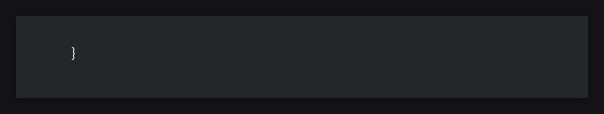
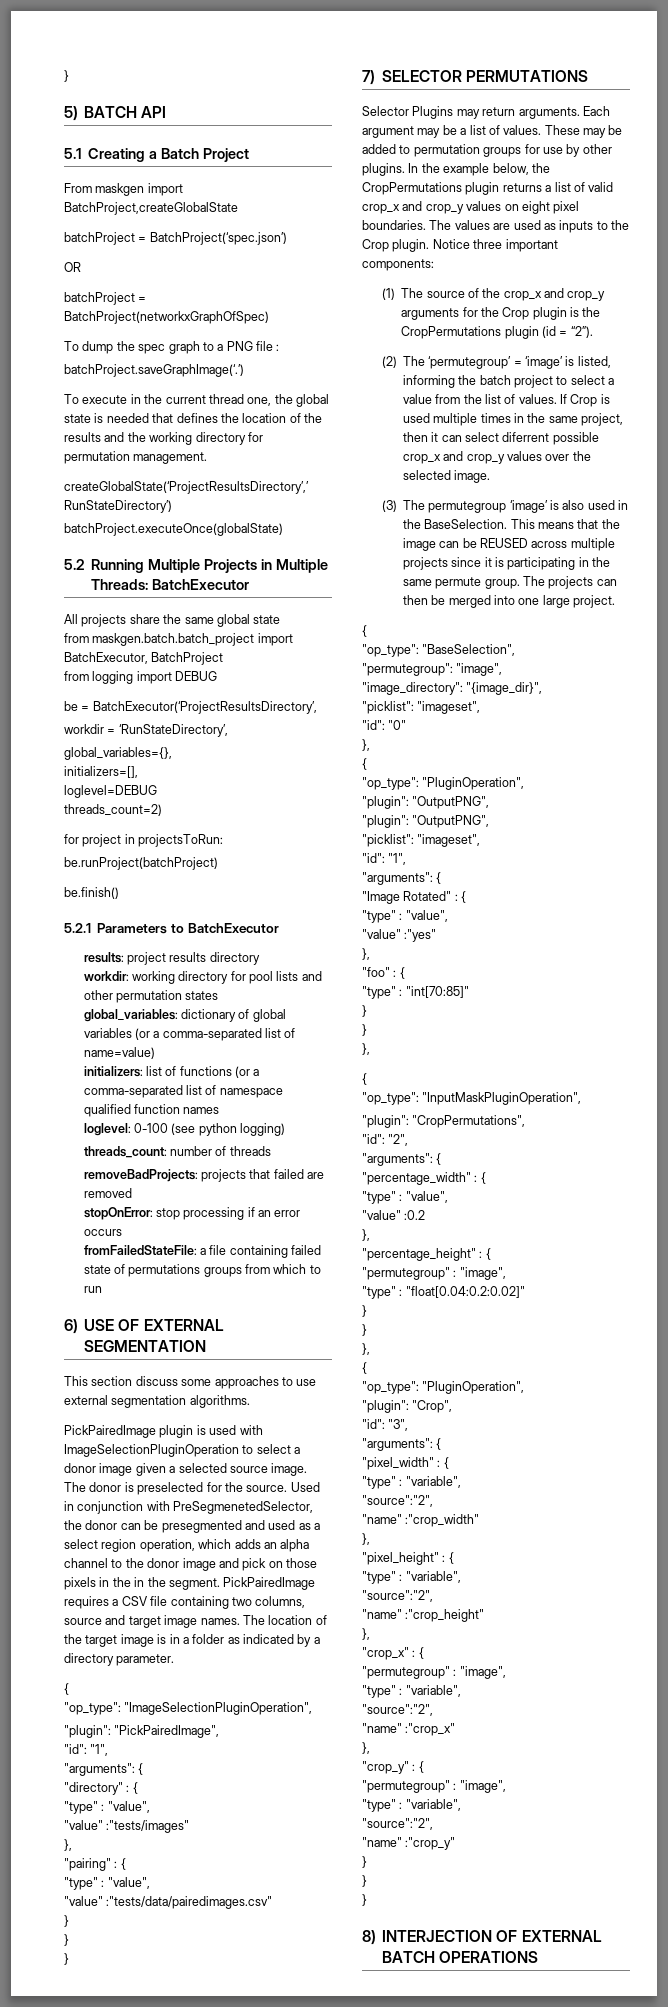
[71,47,75,60] } -> [64,70,69,82] [64,106,167,121] [64,148,249,162] [64,183,183,196] [64,202,238,215] [64,232,287,245] [64,262,81,272] [64,292,147,305] [64,311,269,324] [64,341,280,354] [64,364,244,377] [64,394,329,407] [64,413,322,423] [64,432,263,445] [64,451,208,464] [64,481,309,494] [64,500,172,513] [64,523,283,536] [64,559,328,573] [91,579,250,590] [64,614,281,627] [64,633,293,646] [64,652,224,665] [64,671,218,684] [64,701,317,714] [64,724,228,737] [64,747,172,760] [64,766,138,778] [64,785,157,798] [64,804,162,816] [64,834,224,847] [64,857,218,870] [64,887,119,899] [64,923,279,934] [83,952,260,965] [83,971,322,984] [83,990,219,1003] [83,1009,286,1022] [83,1028,296,1041] [83,1047,155,1059] [83,1066,260,1078] [83,1085,283,1098] [83,1104,220,1117] [83,1123,286,1136] [83,1146,271,1158] [83,1169,325,1182] [83,1188,132,1198] [83,1207,301,1220] [83,1229,122,1236] [83,1245,322,1258] [83,1264,321,1277] [83,1286,102,1293] [64,1319,224,1334] [84,1340,207,1352] [64,1376,317,1389] [64,1395,250,1408] [64,1425,263,1438] [64,1444,301,1457] [64,1463,308,1476] [64,1482,320,1495] [64,1501,314,1514] [64,1520,320,1533] [64,1539,310,1552] [64,1558,317,1571] [64,1577,316,1590] [64,1596,306,1609] [64,1615,327,1628] [64,1634,320,1647] [64,1653,175,1666] [64,1683,69,1695] [64,1702,313,1715] [64,1725,220,1738] [64,1744,109,1756] [64,1763,144,1776] [64,1782,138,1795] [64,1801,150,1814] [64,1820,190,1833] [64,1839,72,1851] [64,1858,126,1871] [64,1877,150,1890] [64,1896,273,1909] [64,1915,69,1927] [64,1934,69,1946] [64,1953,69,1965] [362,70,588,85] [362,106,610,119] [362,125,623,138] [362,144,612,157] [362,163,550,176] [362,182,614,195] [362,201,580,214] [362,220,629,233] [362,239,558,252] [362,259,434,271] [381,288,606,301] [401,307,601,320] [401,326,593,339] [381,356,611,369] [402,375,615,388] [402,394,610,407] [402,413,624,426] [402,432,599,445] [402,451,591,464] [402,470,491,483] [381,500,629,513] [402,519,620,529] [402,538,615,551] [402,557,611,570] [402,576,617,589] [402,595,616,608] [362,625,367,637] [362,644,516,657] [362,663,503,676] [362,682,543,695] [362,701,481,714] [362,720,407,730] [362,739,370,751] [362,758,367,770] [362,777,525,790] [362,796,490,809] [362,815,490,828] [362,834,481,847] [362,853,407,865] [362,872,442,885] [362,891,467,904] [362,910,448,923] [362,929,437,942] [362,948,370,960] [362,967,405,979] [362,986,469,999] [362,1005,367,1017] [362,1024,367,1036] [362,1043,370,1055] [362,1073,367,1085] [362,1092,582,1105] [362,1115,526,1128] [362,1134,409,1146] [362,1153,442,1166] [362,1172,486,1185] [362,1191,448,1204] [362,1210,426,1220] [362,1229,370,1241] [362,1248,491,1261] [362,1267,506,1280] [362,1286,525,1299] [362,1305,367,1317] [362,1324,367,1336] [362,1343,370,1355] [362,1362,367,1374] [362,1381,525,1394] [362,1400,453,1413] [362,1419,409,1431] [362,1438,442,1451] [362,1457,449,1470] [362,1476,461,1489] [362,1495,433,1507] [362,1514,480,1527] [362,1533,370,1545] [362,1552,454,1565] [362,1571,461,1584] [362,1590,433,1602] [362,1609,485,1622] [362,1628,370,1640] [362,1647,424,1660] [362,1666,506,1679] [362,1685,461,1698] [362,1704,433,1716] [362,1723,456,1736] [362,1742,370,1754] [362,1761,424,1774] [362,1780,506,1793] [362,1799,461,1812] [362,1818,433,1830] [362,1837,456,1850] [362,1856,367,1868] [362,1875,367,1887] [362,1894,367,1906] [362,1930,602,1945] [382,1951,539,1963] } // 5) BATCH API // 5.1 Creating a Batch Project // From maskgen import BatchProject,createGlobalState // batchProject = BatchProject(‘spec.json’) // OR // batchProject = BatchProject(networkxGraphOfSpec) // To dump the spec graph to a PNG file : // batchProject.saveGraphImage(‘.’) // To execute in the current thread one, the global state is needed that defines the location of the results and the working directory for permutation management. // createGlobalState(‘ProjectResultsDirectory’,’ RunStateDirectory’) // batchProject.executeOnce(globalState) // 5.2 Running Multiple Projects in Multiple Threads: BatchExecutor // All projects share the same global state // from maskgen.batch.batch_project import BatchExecutor, BatchProject // from logging import DEBUG // be = BatchExecutor(‘ProjectResultsDirectory’, // workdir = ‘RunStateDirectory’, // global_variables={}, // initializers=[], // loglevel=DEBUG // threads_count=2) // for project in projectsToRun: // be.runProject(batchProject) // be.finish() // 5.2.1 Parameters to BatchExecutor // results: project results directory // workdir: working directory for pool lists and other permutation states // global_variables: dictionary of global variables (or a comma-separated list of name=value) // initializers: list of functions (or a comma-separated list of namespace qualified function names // loglevel: 0-100 (see python logging) // threads_count: number of threads // removeBadProjects: projects that failed are removed // stopOnError: stop processing if an error occurs // fromFailedStateFile: a file containing failed state of permutations groups from which to run // 6) USE OF EXTERNAL SEGMENTATION // This section discuss some approaches to use external segmentation algorithms. // PickPairedImage plugin is used with ImageSelectionPluginOperation to select a donor image given a selected source image. The donor is preselected for the source. Used in conjunction with PreSegmenetedSelector, the donor can be presegmented and used as a select region operation, which adds an alpha channel to the donor image and pick on those pixels in the in the segment. PickPairedImage requires a CSV file containing two columns, source and target image names. The location of the target image is in a folder as indicated by a directory parameter. // { // "op_type": "ImageSelectionPluginOperation", // "plugin": "PickPairedImage", // "id": "1", // "arguments": { // "directory" : { // "type" : "value", // "value" :"tests/images" // }, // "pairing" : { // "type" : "value", // "value" :"tests/data/pairedimages.csv" // } // } // } // 7) SELECTOR PERMUTATIONS // Selector Plugins may return arguments. Each argument may be a list of values. These may be added to permutation groups for use by other plugins. In the example below, the CropPermutations plugin returns a list of valid crop_x and crop_y values on eight pixel boundaries. The values are used as inputs to the Crop plugin. Notice three important components: // (1) The source of the crop_x and crop_y arguments for the Crop plugin is the CropPermutations plugin (id = “2”). // (2) The ‘permutegroup’ = ‘image’ is listed, informing the batch project to select a value from the list of values. If Crop is used multiple times in the same project, then it can select diferrent possible crop_x and crop_y values over the selected image. // (3) The permutegroup ‘image’ is also used in the BaseSelection. This means that the image can be REUSED across multiple projects since it is participating in the same permute group. The projects can then be merged into one large project. // { // "op_type": "BaseSelection", // "permutegroup": "image", // "image_directory": "{image_dir}", // "picklist": "imageset", // "id": "0" // }, // { // "op_type": "PluginOperation", // "plugin": "OutputPNG", // "plugin": "OutputPNG", // "picklist": "imageset", // "id": "1", // "arguments": { // "Image Rotated" : { // "type" : "value", // "value" :"yes" // }, // "foo" : { // "type" : "int[70:85]" // } // } // }, // { // "op_type": "InputMaskPluginOperation", // "plugin": "CropPermutations", // "id": "2", // "arguments": { // "percentage_width" : { // "type" : "value", // "value" :0.2 // }, // "percentage_height" : { // "permutegroup" : "image", // "type" : "float[0.04:0.2:0.02]" // } // } // }, // { // "op_type": "PluginOperation", // "plugin": "Crop", // "id": "3", // "arguments": { // "pixel_width" : { // "type" : "variable", // "source":"2", // "name" :"crop_width" // }, // "pixel_height" : { // "type" : "variable", // "source":"2", // "name" :"crop_height" // }, // "crop_x" : { // "permutegroup" : "image", // "type" : "variable", // "source":"2", // "name" :"crop_x" // }, // "crop_y" : { // "permutegroup" : "image", // "type" : "variable", // "source":"2", // "name" :"crop_y" // } // } // } // 8) INTERJECTION OF EXTERNAL BATCH OPERATIONS

